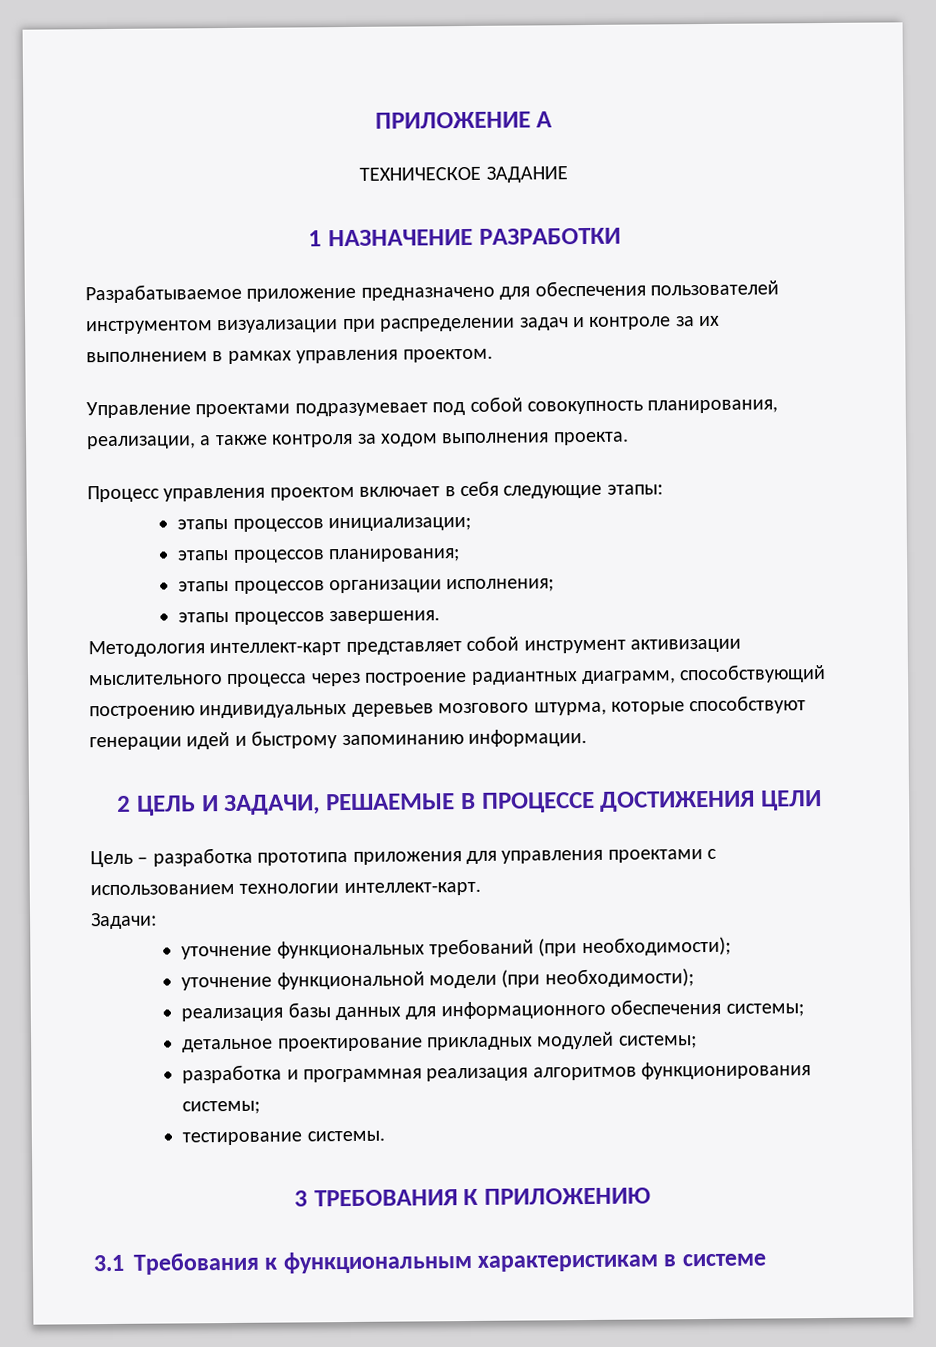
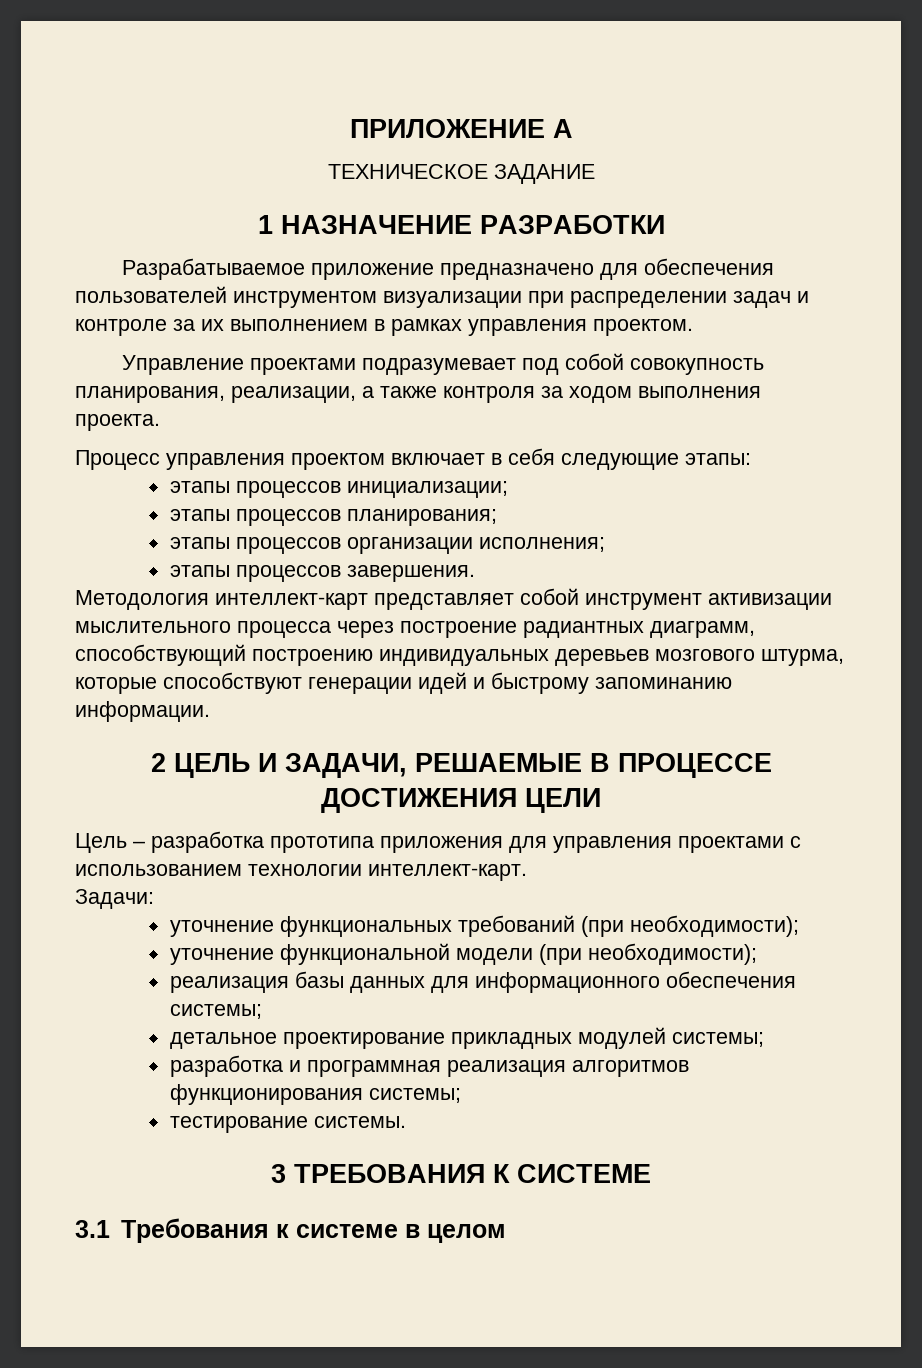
[484,1187,652,1205] ПРИЛОЖЕНИЮ -> [517,1164,651,1183] СИСТЕМЕ
[282,1250,766,1274] функциональным характеристикам в системе -> [295,1224,506,1243] системе в целом

